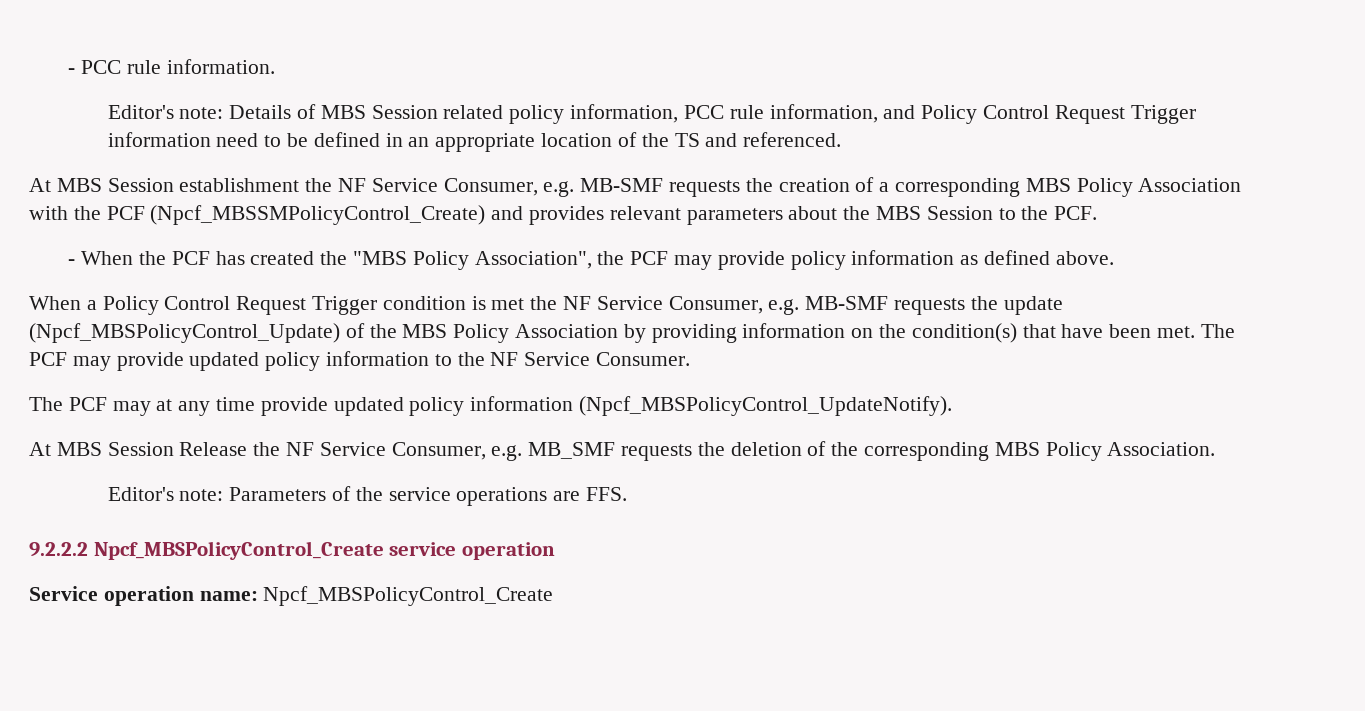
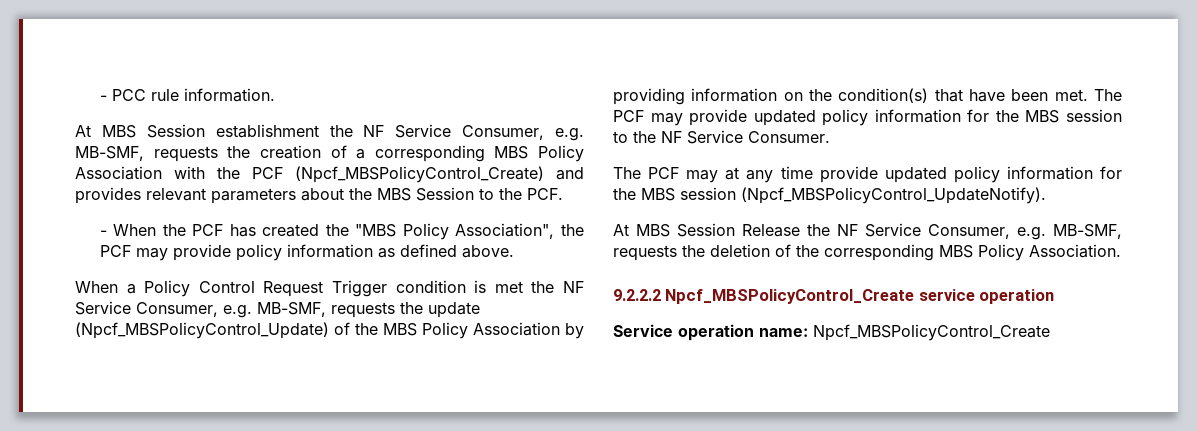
[107,104,1196,124] [107,132,842,152] // Editor's note: Details of MBS Session related policy information, PCC rule information, and Policy Control Request Trigger information need to be defined in an appropriate location of the TS and referenced. -> (275, 95) none
[580,178,664,192] MB-SMF -> [75,146,144,161] MB-SMF,
[150,205,486,225] (Npcf_MBSSMPolicyControl_Create) -> [295,166,544,183] (Npcf_MBSPolicyControl_Create)
[805,296,889,310] MB-SMF -> [257,302,326,317] MB-SMF,
(430, 358) none -> [967,109,1122,123] for the MBS session
(574, 403) none -> [1100,166,1122,179] [613,187,736,201] for the MBS session
[528,442,616,459] MB_SMF -> [1053,224,1122,239] MB-SMF,
[107,486,628,506] // Editor's note: Parameters of the service operations are FFS. -> (1121, 251) none

